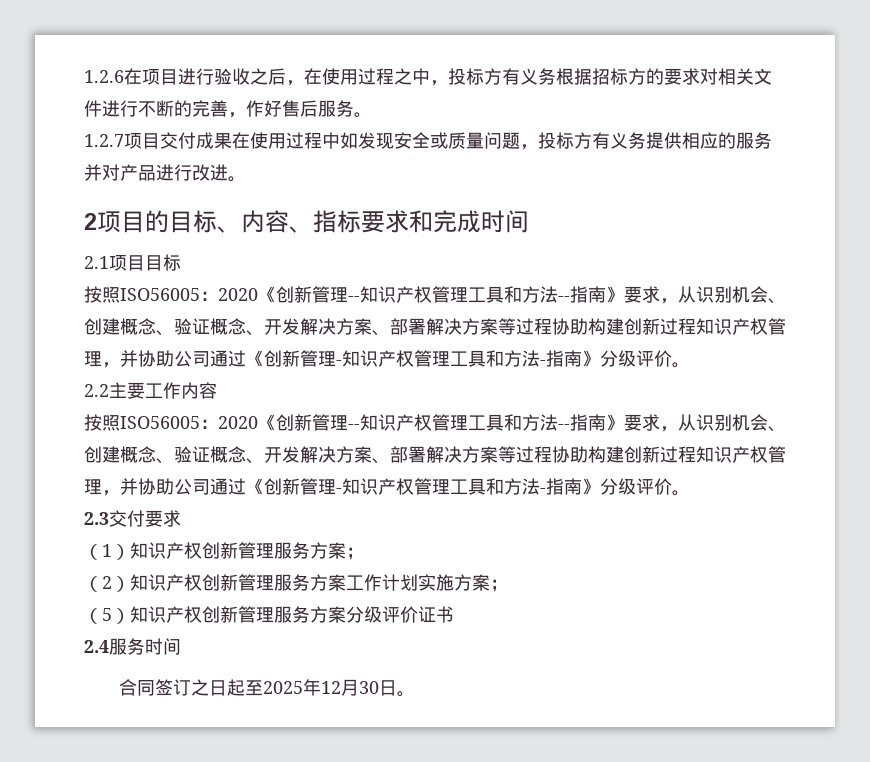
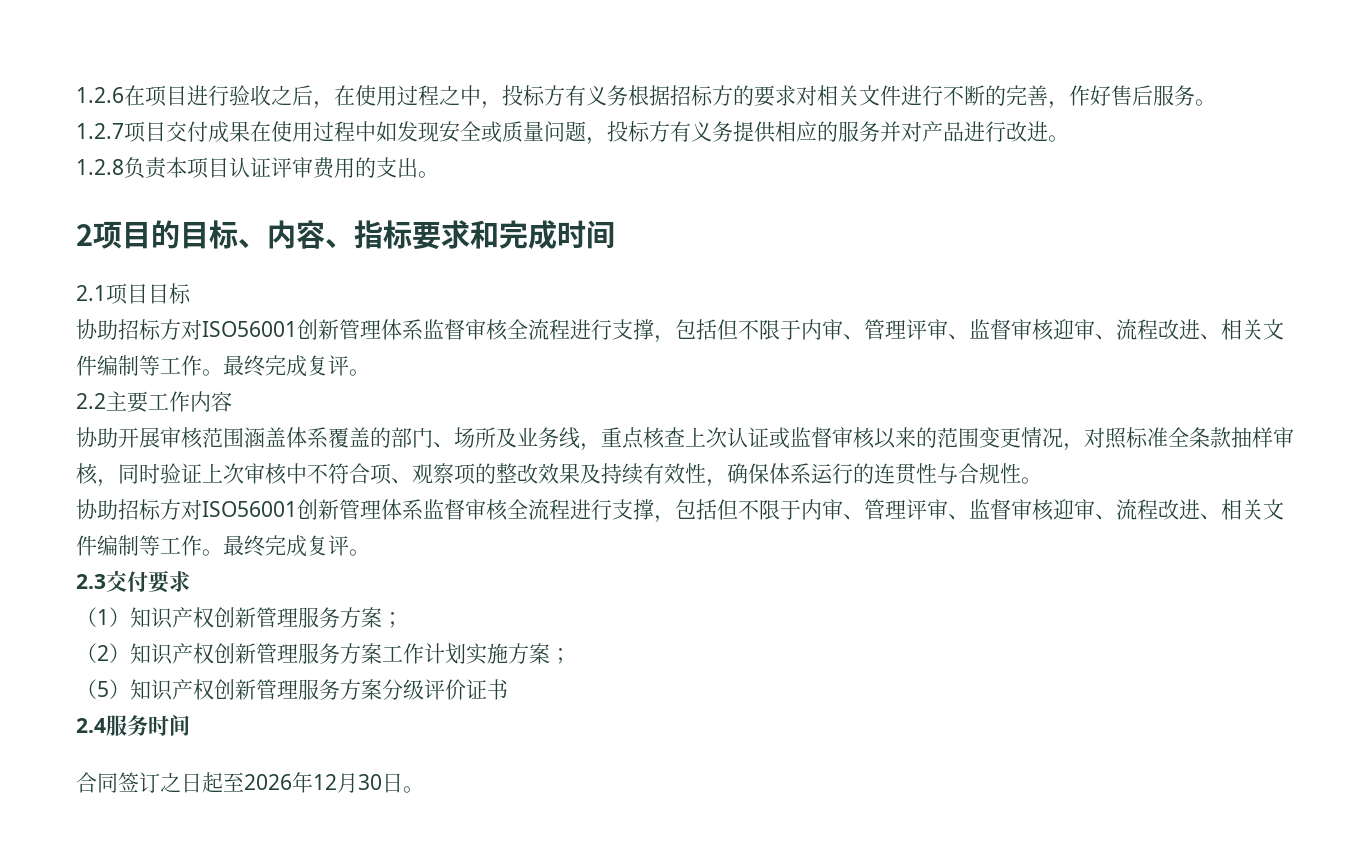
(246, 179) none -> [76,157,439,179] // 1.2.8负责本项目认证评审费用的支出。
[84,286,786,304] [84,318,786,336] [84,350,672,368] 按照ISO56005：2020《创新管理--知识产权管理工具和方法--指南》要求，从识别机会、创建概念、验证概念、开发解决方案、部署解决方案等过程协助构建创新过程知识产权管理，并协助公司通过《创新管理-知识产权管理工具和方法-指南》分级评价 -> [76,319,1284,343] [76,355,349,377] 协助招标方对ISO56001创新管理体系监督审核全流程进行支撑，包括但不限于内审、管理评审、监督审核迎审、流程改进、相关文件编制等工作。最终完成复评
[84,414,786,432] [84,446,786,464] [84,478,672,496] 按照ISO56005：2020《创新管理--知识产权管理工具和方法--指南》要求，从识别机会、创建概念、验证概念、开发解决方案、部署解决方案等过程协助构建创新过程知识产权管理，并协助公司通过《创新管理-知识产权管理工具和方法-指南》分级评价 -> [76,427,1294,451] [76,463,1042,487] [76,499,1284,523] [76,535,349,557] 协助开展审核范围涵盖体系覆盖的部门、场所及业务线，重点核查上次认证或监督审核以来的范围变更情况，对照标准全条款抽样审核，同时验证上次审核中不符合项、观察项的整改效果及持续有效性，确保体系运行的连贯性与合规性。 // 协助招标方对ISO56001创新管理体系监督审核全流程进行支撑，包括但不限于内审、管理评审、监督审核迎审、流程改进、相关文件编制等工作。最终完成复评
[262,681,303,694] 2025 -> [244,774,292,790] 2026

